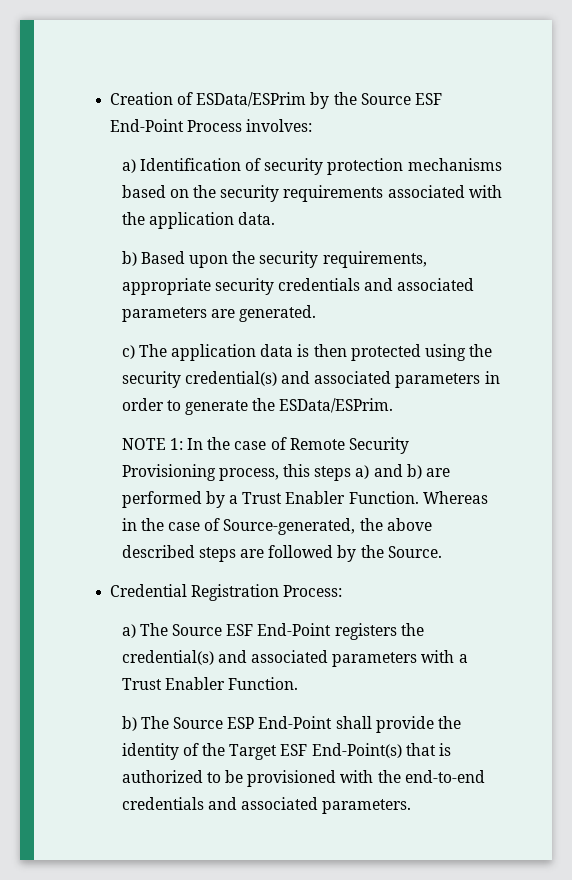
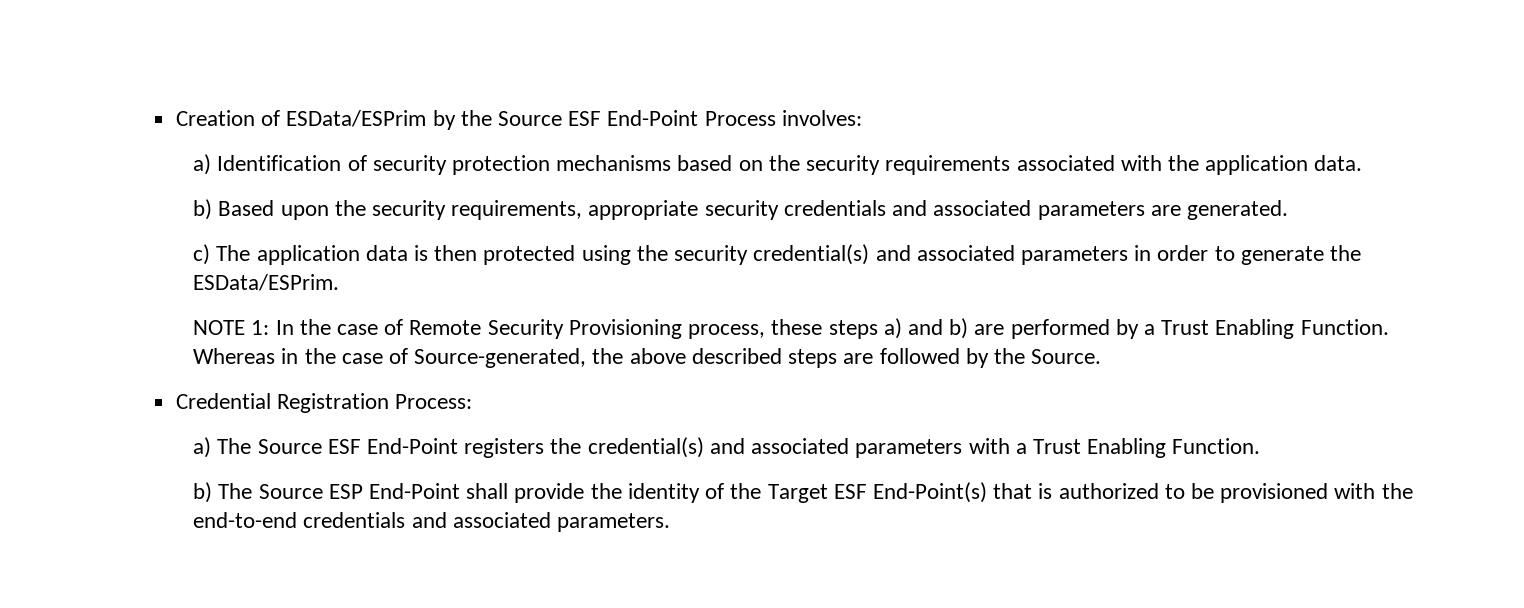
[283,464,311,477] this -> [771,319,823,335] these
[285,491,346,504] Enabler -> [1215,319,1295,339] Enabling
[164,677,225,690] Enabler -> [1087,438,1167,458] Enabling

